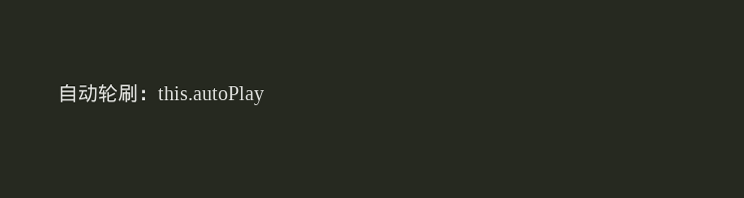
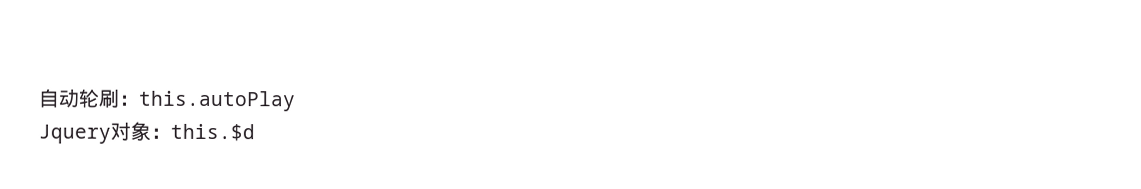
(265, 96) none -> [38,121,255,144] // Jquery对象：this.$d

